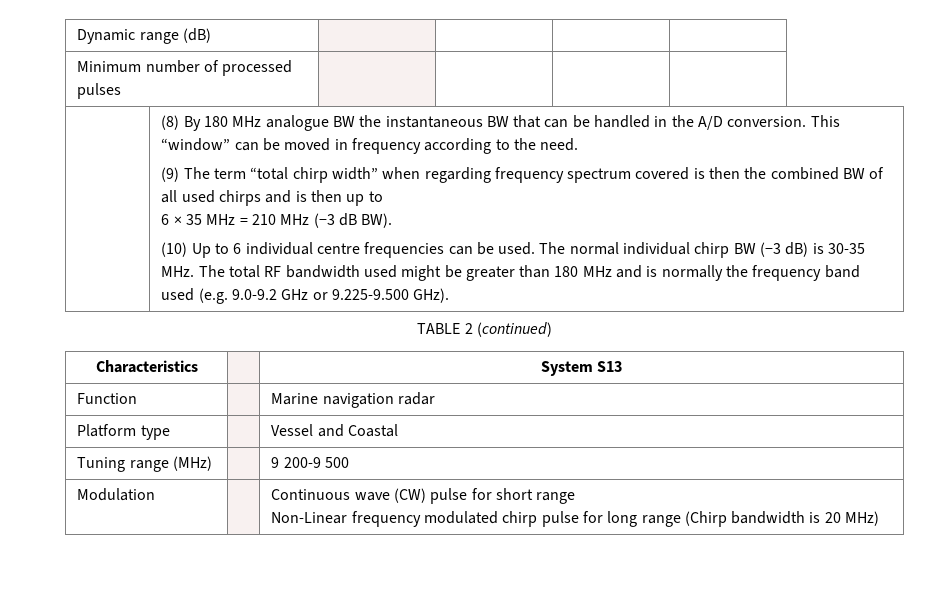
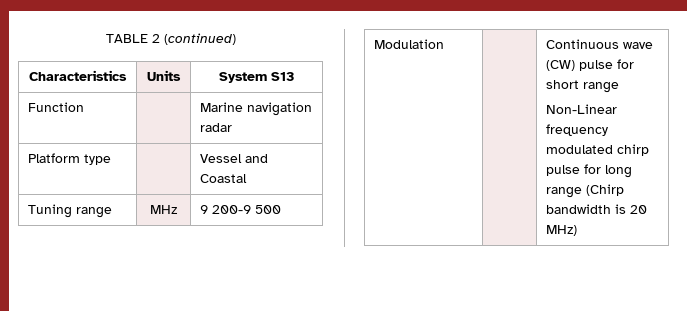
[77,28,211,44] [77,60,293,76] [77,83,122,99] [161,115,840,131] [161,138,579,154] [161,167,885,183] [161,190,383,206] [161,213,393,228] [161,242,866,258] [161,265,860,281] [161,288,450,304] Dynamic range (dB) | | | | // Minimum number of processed pulses | | | | // | (8) By 180 MHz analogue BW the instantaneous BW that can be handled in the A/D conversion. This “window” can be moved in frequency according to the need. // (9) The term “total chirp width” when regarding frequency spectrum covered is then the combined BW of all used chirps and is then up to // 6 × 35 MHz = 210 MHz (−3 dB BW). // (10) Up to 6 individual centre frequencies can be used. The normal individual chirp BW (−3 dB) is 30-35 MHz. The total RF bandwidth used might be greater than 180 MHz and is normally the frequency band used (e.g. 9.0-9.2 GHz or 9.225-9.500 GHz). // -> (105, 38) none
(198, 366) none -> [147,70,181,81] Units
[172,456,212,471] (MHz) | -> [150,205,178,214] | MHz

